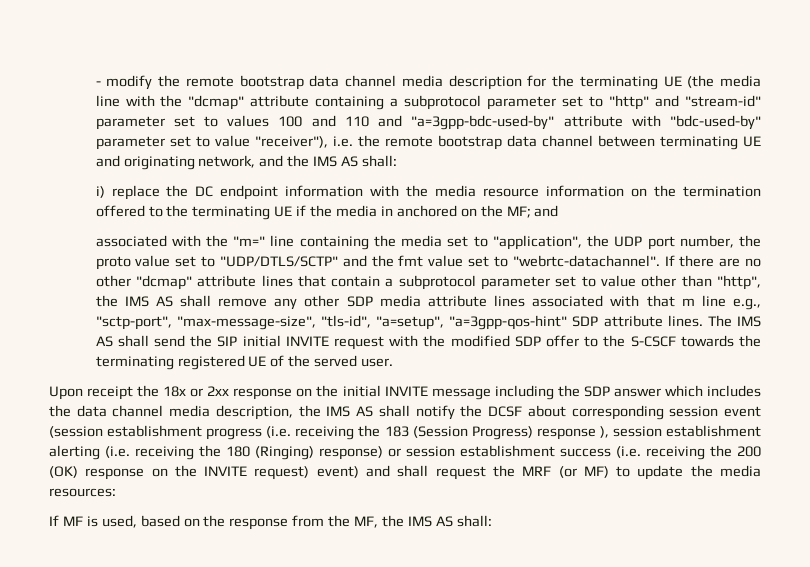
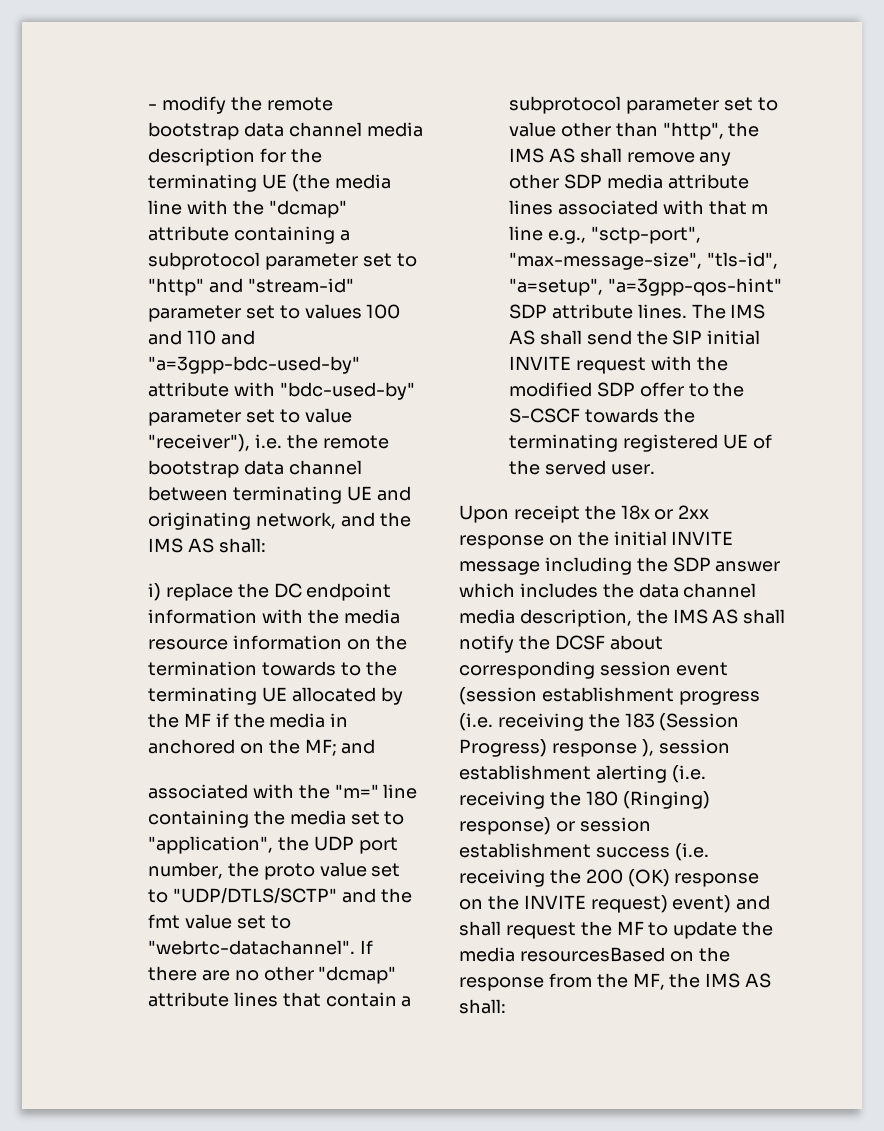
[95,205,145,217] offered -> [261,661,336,676] towards
(293, 211) none -> [291,687,403,705] [148,713,211,728] allocated by the MF
[522,466,609,478] MRF (or MF) -> [616,921,644,935] MF
[49,488,116,497] [49,515,180,528] resources: // If MF is used, based -> [519,947,665,962] resourcesBased

